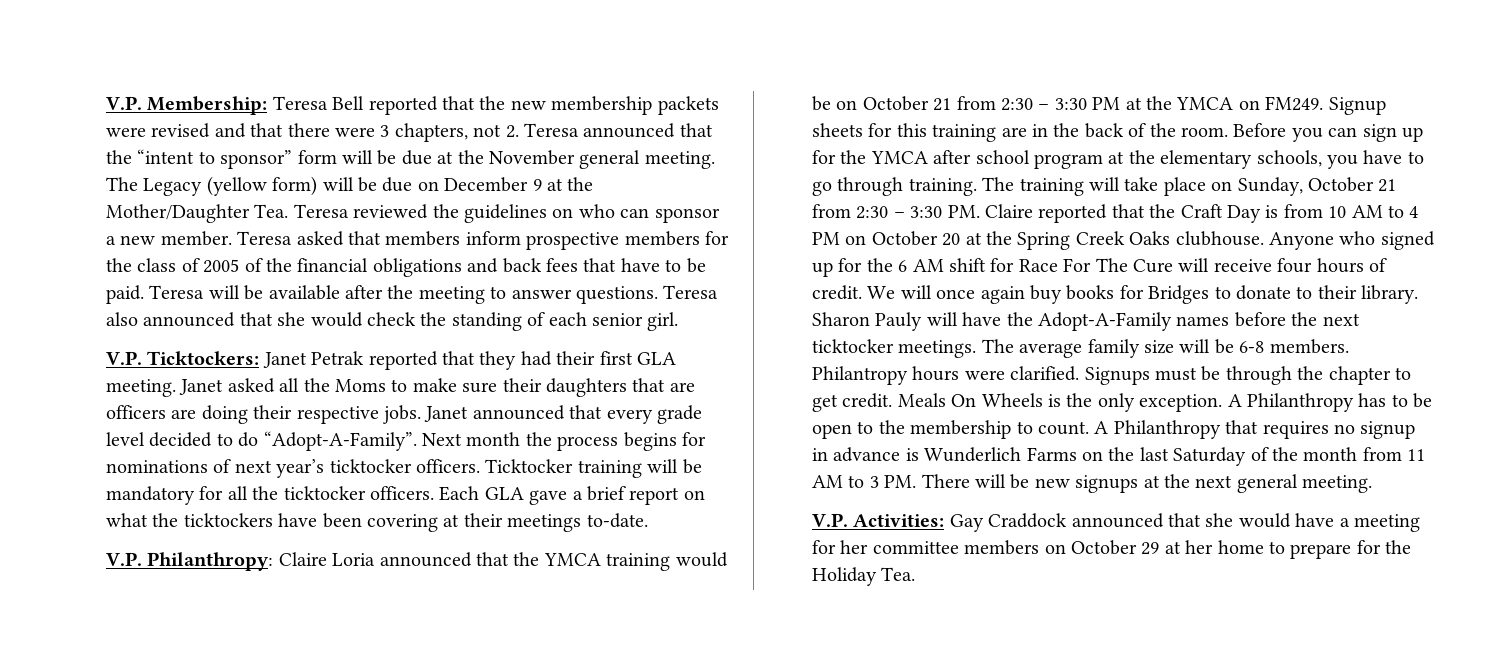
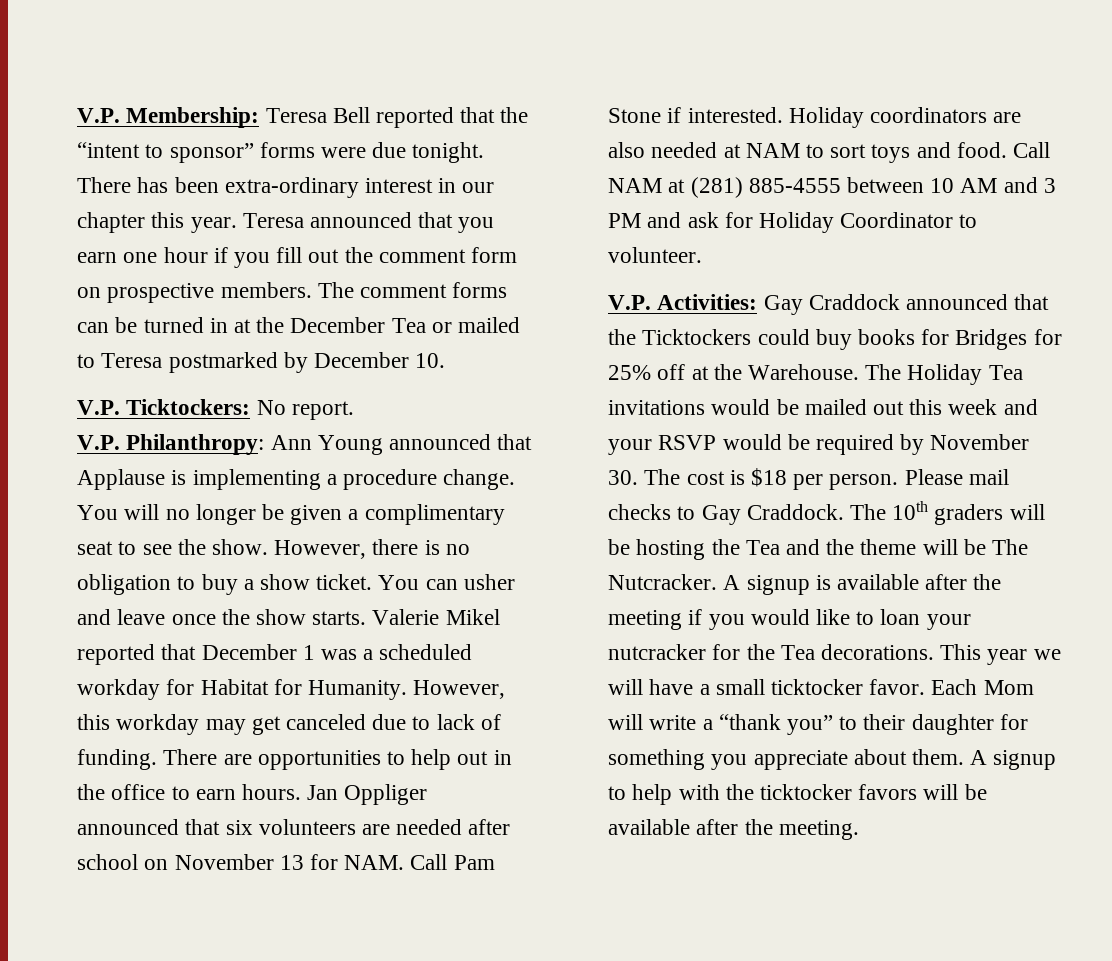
[510,96,719,115] [106,123,713,142] [106,149,715,169] [106,176,594,196] [106,204,720,223] [106,231,730,250] [106,258,706,277] [106,285,719,304] [106,312,679,331] [106,351,677,370] [106,378,695,397] [106,405,703,424] [106,431,707,451] [106,459,702,478] [106,486,705,505] [106,513,648,532] [106,552,728,571] [812,96,1386,115] [812,123,1424,142] [812,150,1424,169] [812,177,1397,196] [812,204,1419,223] [812,231,1435,250] [812,258,1388,277] [812,285,1419,304] [812,312,1360,331] [812,339,1349,358] [812,366,1412,385] [812,393,1433,412] [812,420,1416,439] [812,447,1426,466] [812,474,1373,493] new membership packets were revised and that there were 3 chapters, not 2. Teresa announced that the “intent to sponsor” form will be due at the November general meeting. The Legacy (yellow form) will be due on December 9 at the Mother/Daughter Tea. Teresa reviewed the guidelines on who can sponsor a new member. Teresa asked that members inform prospective members for the class of 2005 of the financial obligations and back fees that have to be paid. Teresa will be available after the meeting to answer questions. Teresa also announced that she would check the standing of each senior girl. // V.P. Ticktockers: Janet Petrak reported that they had their first GLA meeting. Janet asked all the Moms to make sure their daughters that are officers are doing their respective jobs. Janet announced that every grade level decided to do “Adopt-A-Family”. Next month the process begins for nominations of next year’s ticktocker officers. Ticktocker training will be mandatory for all the ticktocker officers. Each GLA gave a brief report on what the ticktockers have been covering at their meetings to-date. // V.P. Philanthropy: Claire Loria announced that the YMCA training would be on October 21 from 2:30 – 3:30 PM at the YMCA on FM249. Signup sheets for this training are in the back of the room. Before you can sign up for the YMCA after school program at the elementary schools, you have to go through training. The training will take place on Sunday, October 21 from 2:30 – 3:30 PM. Claire reported that the Craft Day is from 10 AM to 4 PM on October 20 at the Spring Creek Oaks clubhouse. Anyone who signed up for the 6 AM shift for Race For The Cure will receive four hours of credit. We will once again buy books for Bridges to donate to their library. Sharon Pauly will have the Adopt-A-Family names before the next ticktocker meetings. The average family size will be 6-8 members. Philantropy hours were clarified. Signups must be through the chapter to get credit. Meals On Wheels is the only exception. A Philanthropy has to be open to the membership to count. A Philanthropy that requires no signup in advance is Wunderlich Farms on the last Saturday of the month from 11 AM to 3 PM. There will be new signups at the next general meeting. -> [77,142,485,163] [77,177,495,198] [77,212,495,233] [77,247,518,268] [77,282,508,303] [77,317,521,333] [77,352,446,373] [77,399,354,420] [77,434,533,455] [77,469,516,490] [77,504,505,525] [77,539,470,559] [77,574,515,595] [77,609,500,625] [77,644,473,665] [77,679,506,700] [77,714,501,735] [77,749,512,770] [77,784,428,805] [77,819,511,835] [77,854,495,870] [608,107,1022,128] [608,142,1051,163] [608,177,1056,198] [608,212,978,233] [608,247,703,263] “intent to sponsor” forms were due tonight. There has been extra-ordinary interest in our chapter this year. Teresa announced that you earn one hour if you fill out the comment form on prospective members. The comment forms can be turned in at the December Tea or mailed to Teresa postmarked by December 10. // V.P. Ticktockers: No report. // V.P. Philanthropy: Ann Young announced that Applause is implementing a procedure change. You will no longer be given a complimentary seat to see the show. However, there is no obligation to buy a show ticket. You can usher and leave once the show starts. Valerie Mikel reported that December 1 was a scheduled workday for Habitat for Humanity. However, this workday may get canceled due to lack of funding. There are opportunities to help out in the office to earn hours. Jan Oppliger announced that six volunteers are needed after school on November 13 for NAM. Call Pam Stone if interested. Holiday coordinators are also needed at NAM to sort toys and food. Call NAM at (281) 885-4555 between 10 AM and 3 PM and ask for Holiday Coordinator to volunteer.
[1205,513,1421,532] [812,540,1412,559] [812,567,916,586] she would have a meeting for her committee members on October 29 at her home to prepare for the Holiday Tea. -> [608,329,1062,350] [608,364,1023,385] [608,399,1038,415] [608,434,1030,455] [608,468,1009,490] [608,501,1045,525] [608,539,1029,560] [608,574,1002,595] [608,609,971,630] [608,644,1061,665] [608,679,1034,695] [608,714,1028,735] [608,749,1057,770] [608,784,987,805] [608,819,859,840] the Ticktockers could buy books for Bridges for 25% off at the Warehouse. The Holiday Tea invitations would be mailed out this week and your RSVP would be required by November 30. The cost is $18 per person. Please mail checks to Gay Craddock. The 10th graders will be hosting the Tea and the theme will be The Nutcracker. A signup is available after the meeting if you would like to loan your nutcracker for the Tea decorations. This year we will have a small ticktocker favor. Each Mom will write a “thank you” to their daughter for something you appreciate about them. A signup to help with the ticktocker favors will be available after the meeting.

